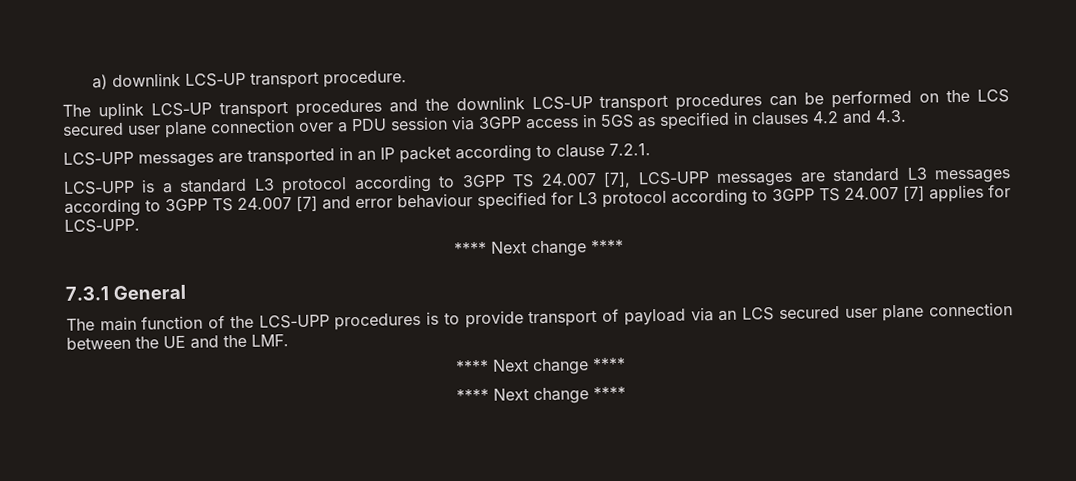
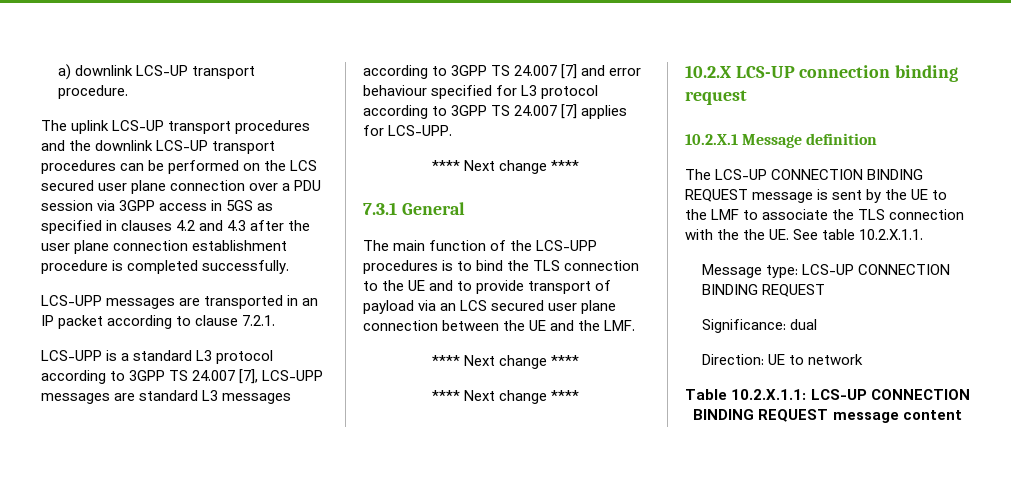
[875,109,907,123] 4.3. -> [227,220,311,231] [41,240,288,254] [41,260,290,274] 4.3 after the user plane connection establishment procedure is completed successfully.
(460, 318) none -> [476,260,640,271] [363,280,473,291] bind the TLS connection to the UE and to
(626, 393) none -> [685,65,959,82] [685,90,747,105] [685,133,878,148] [685,169,924,180] [685,189,948,203] [685,209,965,220] [685,229,924,240] [701,264,950,278] [701,284,825,297] [701,319,817,333] [701,354,863,365] [685,389,970,400] [693,409,962,423] // 10.2.X LCS-UP connection binding request // 10.2.X.1 Message definition // The LCS-UP CONNECTION BINDING REQUEST message is sent by the UE to the LMF to associate the TLS connection with the the UE. See table 10.2.X.1.1. // Message type: LCS-UP CONNECTION BINDING REQUEST // Significance: dual // Direction: UE to network // Table 10.2.X.1.1: LCS-UP CONNECTION BINDING REQUEST message content

